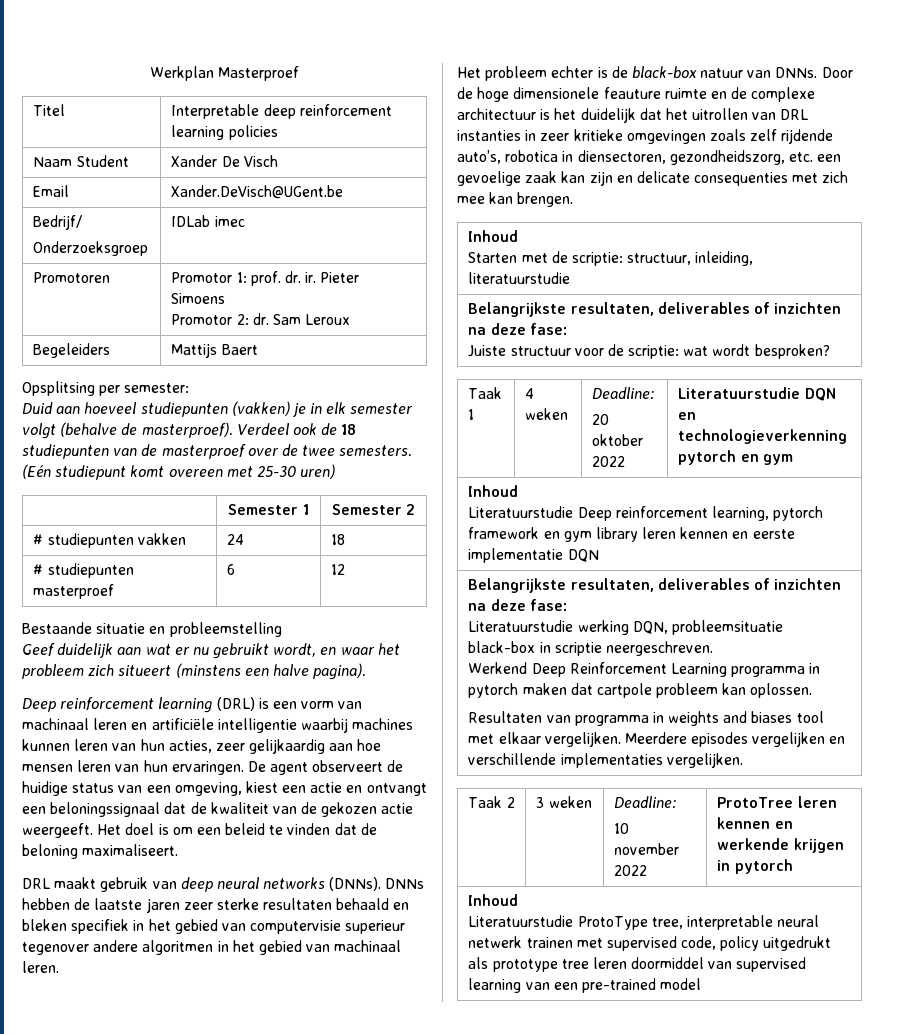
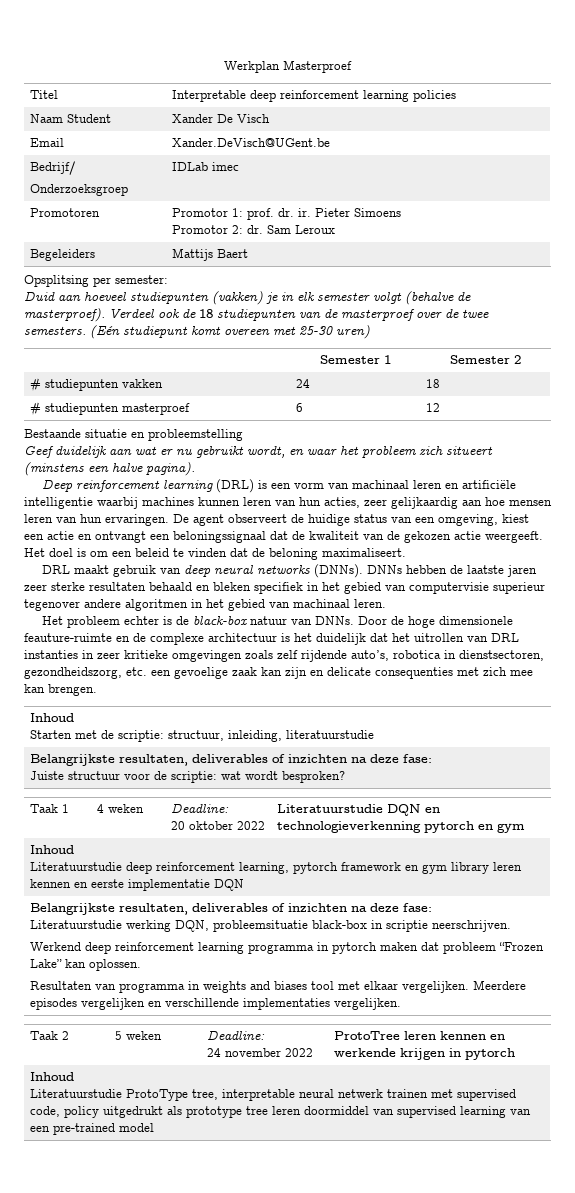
[603,87,707,99] feauture ruimte -> [24,633,112,642] feauture-ruimte
[577,150,666,164] diensectoren, -> [459,650,544,661] dienstsectoren,
[577,507,612,521] Deep -> [125,862,152,874] deep
[605,641,713,656] neergeschreven. -> [431,920,511,932] neerschrijven.
[531,662,727,677] Deep Reinforcement Learning -> [84,942,244,954] deep reinforcement learning
[596,683,719,698] cartpole probleem -> [442,942,544,954] [29,959,62,968] probleem “Frozen Lake”
[536,796,592,808] [614,796,677,809] [614,823,630,834] 3 weken | Deadline: // 10 -> [114,1031,162,1040] [206,1030,265,1040] [206,1048,221,1057] 5 weken | Deadline: // 24

